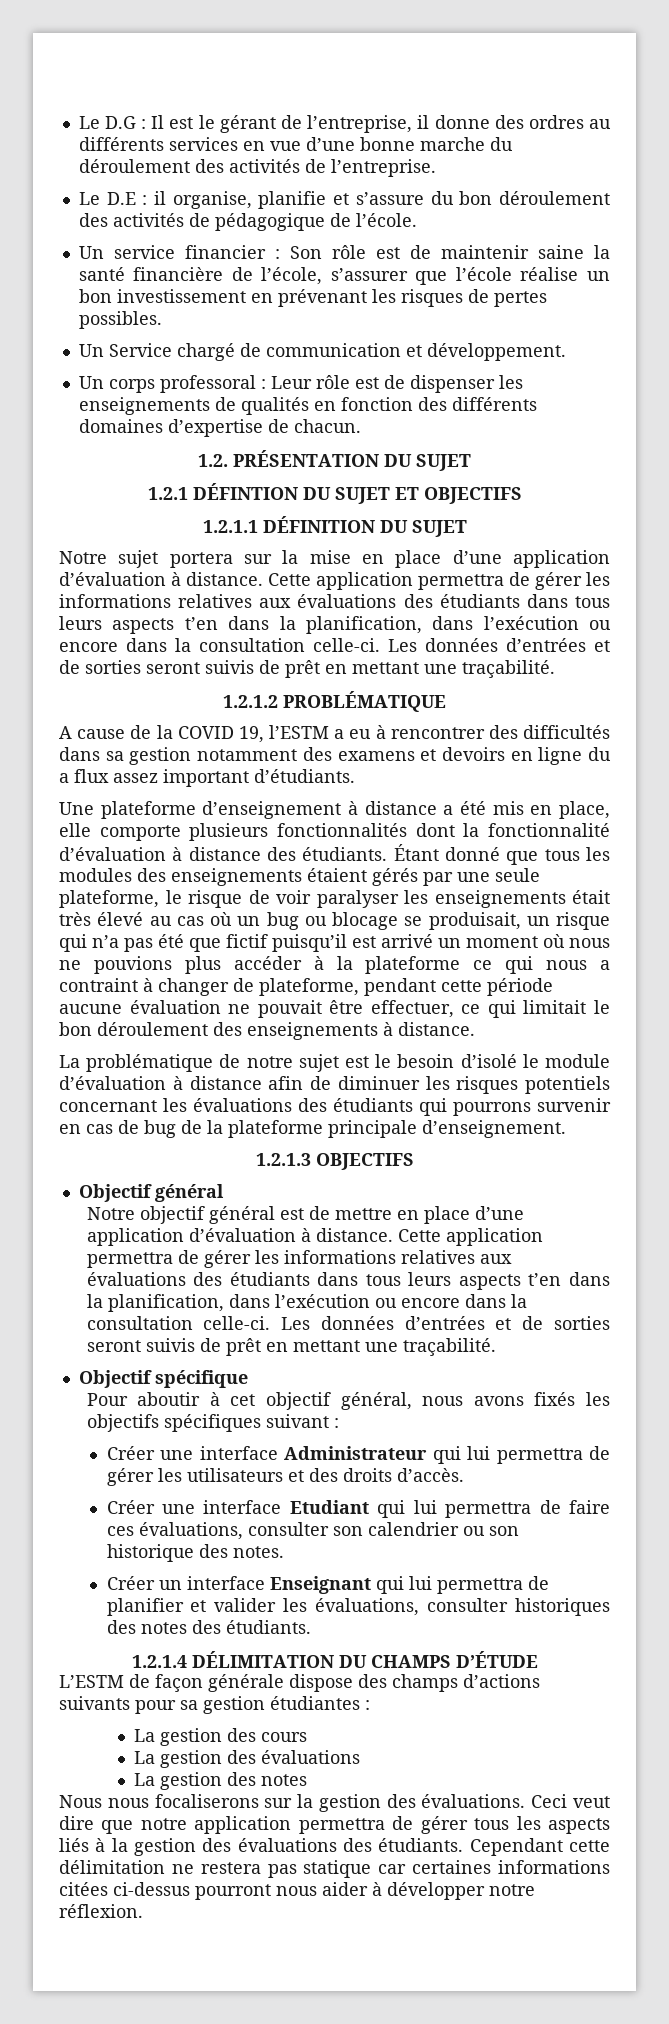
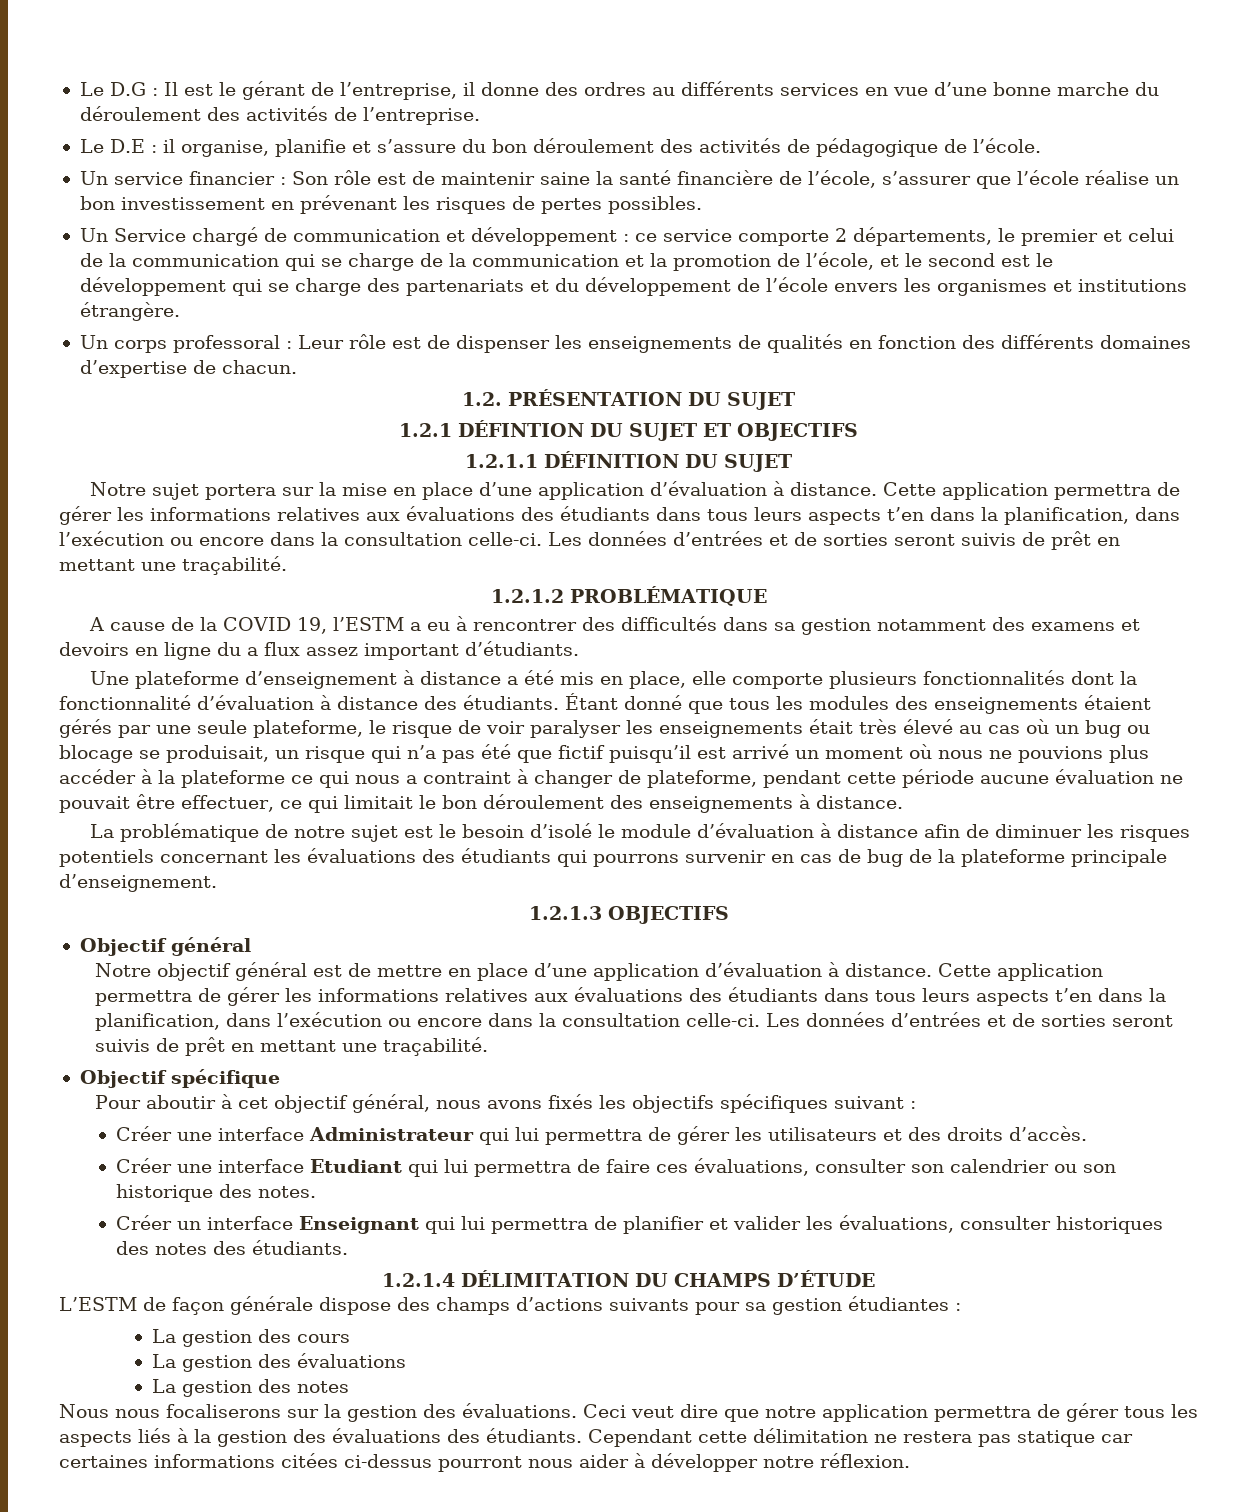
[426,343,566,361] développement. -> [470,227,1174,246] [79,252,1053,271] [79,277,1187,296] [79,302,180,321] développement : ce service comporte 2 départements, le premier et celui de la communication qui se charge de la communication et la promotion de l’école, et le second est le développement qui se charge des partenariats et du développement de l’école envers les organismes et institutions étrangère.

